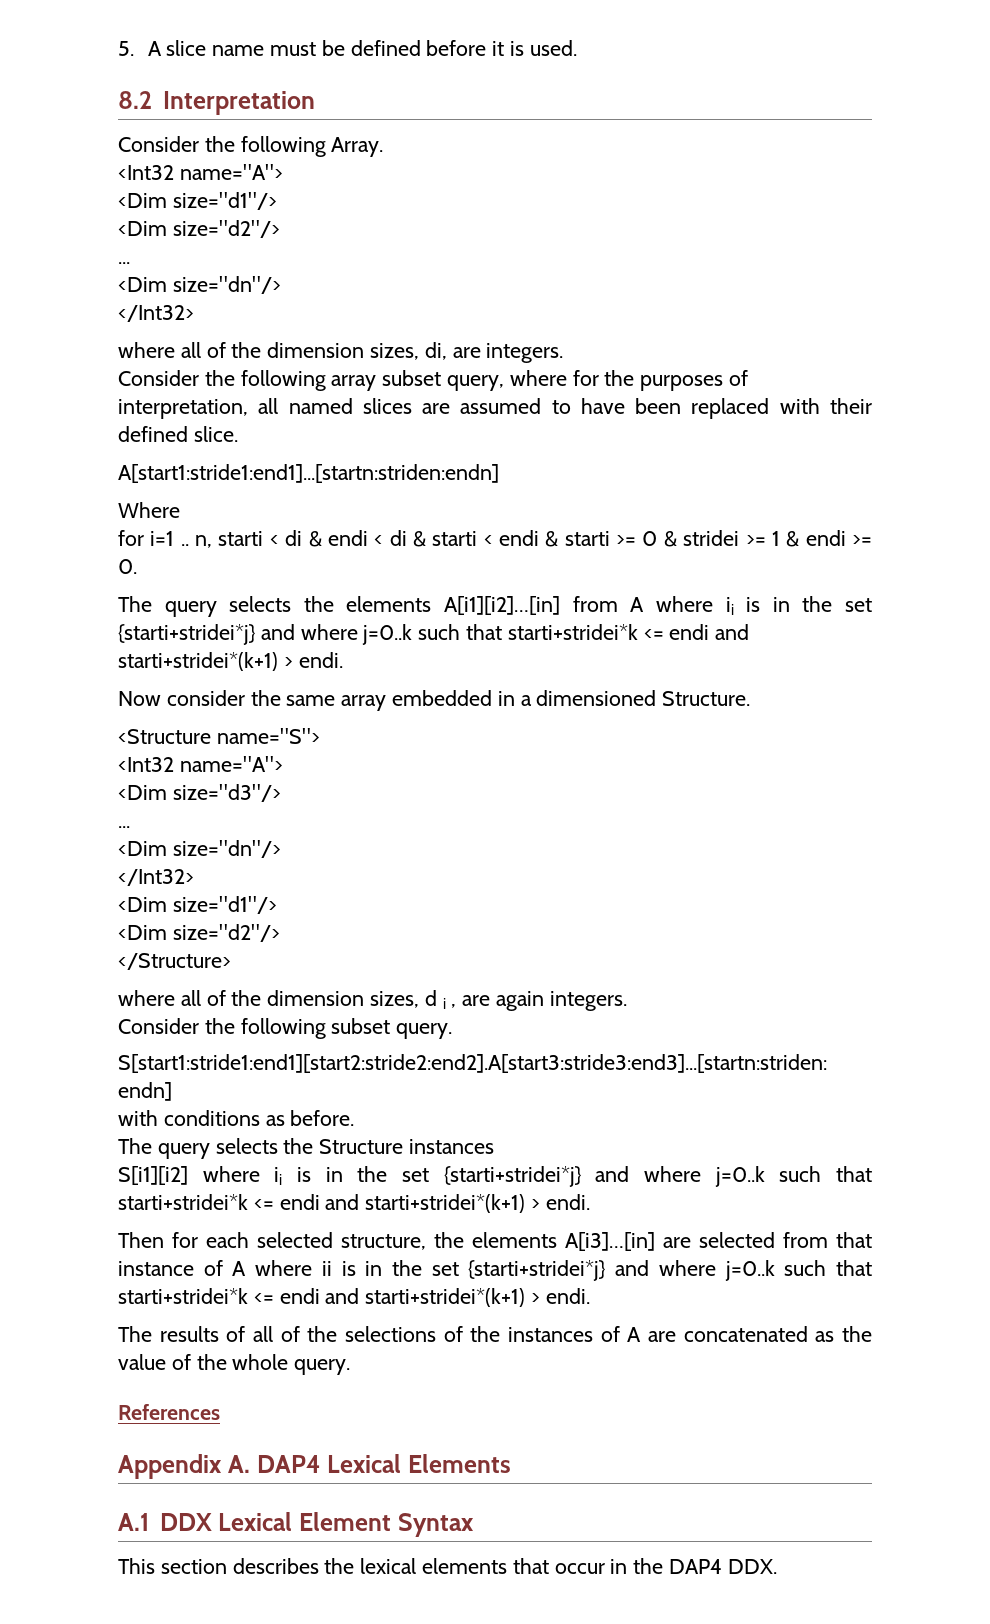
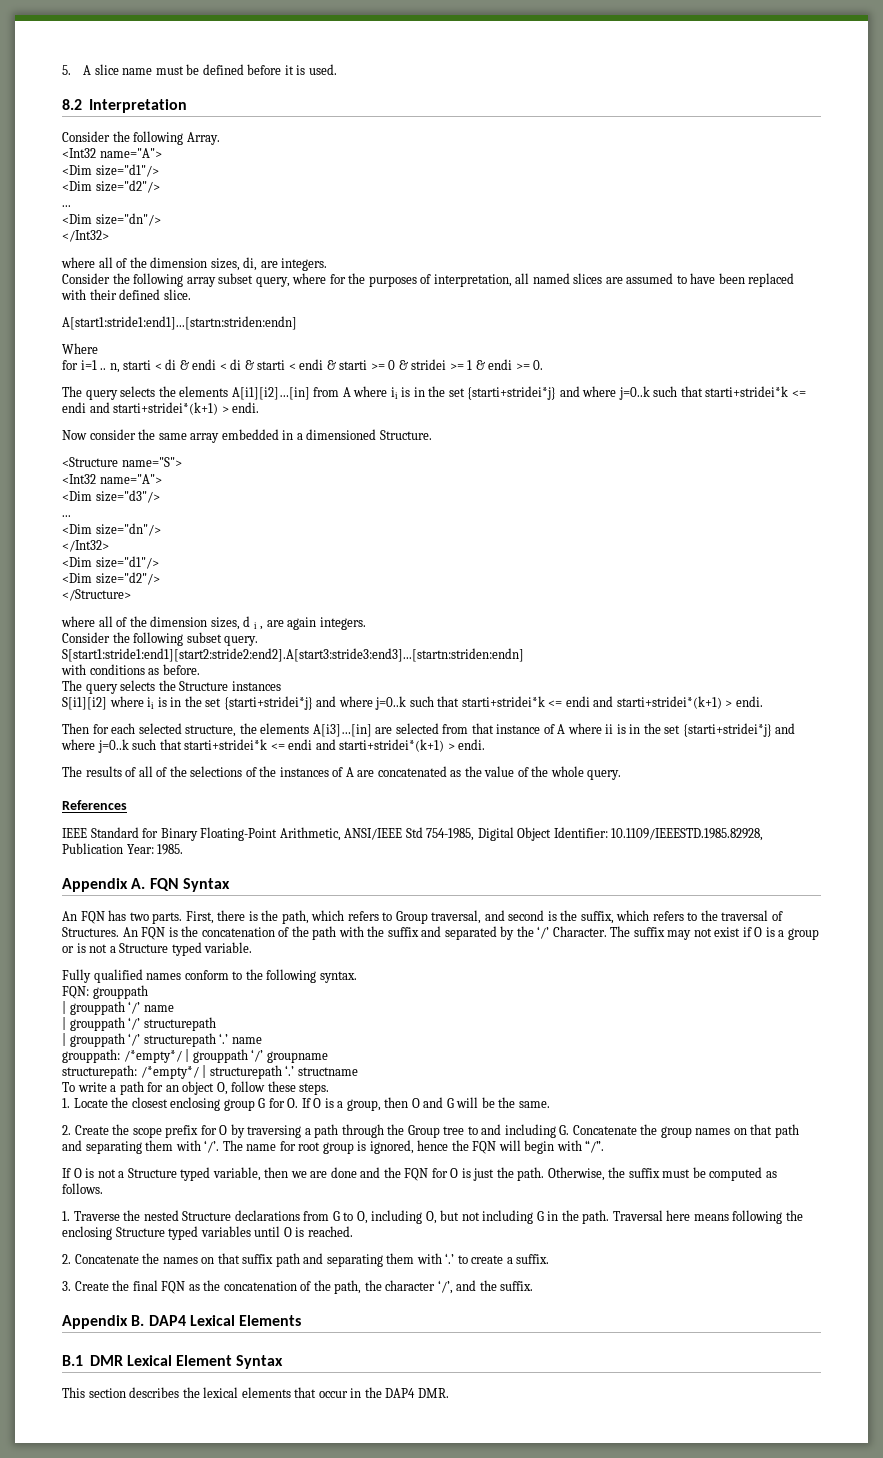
[118,1454,250,1479] // Appendix A. -> [62,827,764,841] [62,843,184,855] [62,878,230,892] [62,910,783,924] [62,926,819,940] [62,942,253,956] [62,969,357,983] [62,985,148,999] [62,1001,174,1015] [62,1017,216,1031] [62,1033,262,1047] [62,1049,328,1063] [62,1065,358,1079] [62,1081,330,1095] [62,1097,550,1111] [62,1124,799,1138] [62,1140,605,1154] [62,1167,777,1181] [62,1183,103,1194] [62,1210,803,1224] [62,1226,353,1240] [62,1253,550,1267] [62,1280,534,1294] [62,1315,145,1329] // IEEE Standard for Binary Floating-Point Arithmetic, ANSI/IEEE Std 754-1985, Digital Object Identifier: 10.1109/IEEESTD.1985.82928, Publication Year: 1985. // Appendix A. FQN Syntax // An FQN has two parts. First, there is the path, which refers to Group traversal, and second is the suffix, which refers to the traversal of Structures. An FQN is the concatenation of the path with the suffix and separated by the ‘/’ Character. The suffix may not exist if O is a group or is not a Structure typed variable. // Fully qualified names conform to the following syntax. // FQN: grouppath // | grouppath ‘/’ name // | grouppath ‘/’ structurepath // | grouppath ‘/’ structurepath ‘.’ name // grouppath: /*empty*/ | grouppath ‘/’ groupname // structurepath: /*empty*/ | structurepath ‘.’ structname // To write a path for an object O, follow these steps. // 1. Locate the closest enclosing group G for O. If O is a group, then O and G will be the same. // 2. Create the scope prefix for O by traversing a path through the Group tree to and including G. Concatenate the group names on that path and separating them with ‘/’. The name for root group is ignored, hence the FQN will begin with “/”. // If O is not a Structure typed variable, then we are done and the FQN for O is just the path. Otherwise, the suffix must be computed as follows. // 1. Traverse the nested Structure declarations from G to O, including O, but not including G in the path. Traversal here means following the enclosing Structure typed variables until O is reached. // 2. Concatenate the names on that suffix path and separating them with ‘.’ to create a suffix. // 3. Create the final FQN as the concatenation of the path, the character ‘/’, and the suffix. // Appendix B.
[118,1513,212,1531] A.1 DDX -> [62,1355,123,1366] B.1 DMR
[727,1559,777,1574] DDX. -> [417,1388,449,1398] DMR.

